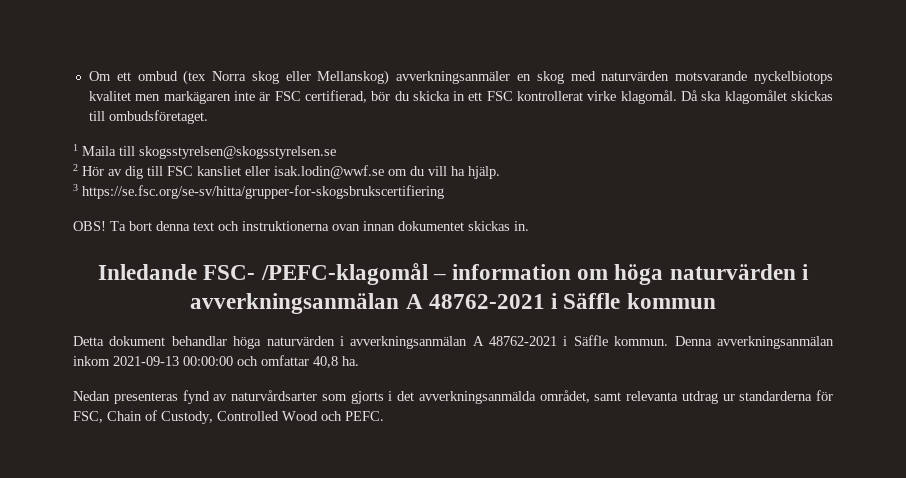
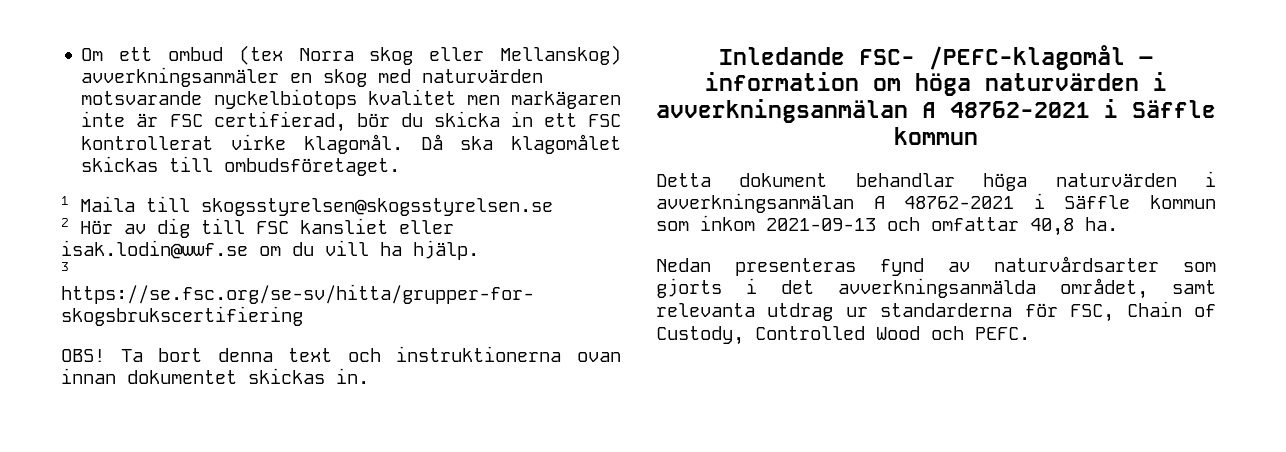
[614,336,834,349] kommun. Denna avverkningsanmälan -> [1150,195,1216,209] [656,221,689,231] kommun som
[183,356,233,366] 00:00:00 -> (876, 224) none

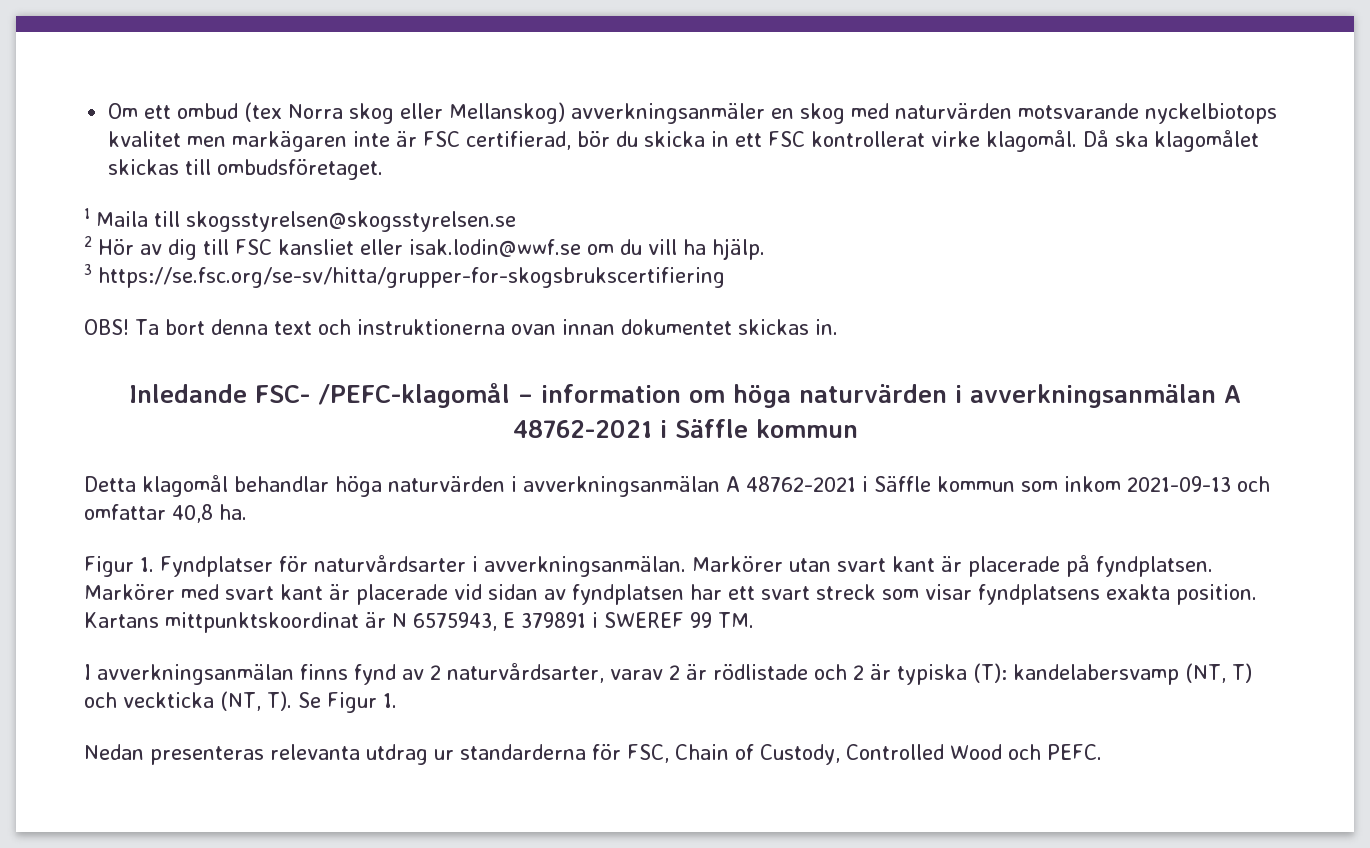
[739,173,828,187] dokument -> [142,475,228,497] klagomål
[656,256,1216,276] [656,278,1216,299] Nedan presenteras fynd av naturvårdsarter som gjorts i det avverkningsanmälda området, samt -> [84,555,1213,577] [84,583,1257,605] [84,612,754,633] [84,663,1252,685] [84,691,397,713] [84,744,264,765] Figur 1. Fyndplatser för naturvårdsarter i avverkningsanmälan. Markörer utan svart kant är placerade på fyndplatsen. Markörer med svart kant är placerade vid sidan av fyndplatsen har ett svart streck som visar fyndplatsens exakta position. Kartans mittpunktskoordinat är N 6575943, E 379891 i SWEREF 99 TM. // I avverkningsanmälan finns fynd av 2 naturvårdsarter, varav 2 är rödlistade och 2 är typiska (T): kandelabersvamp (NT, T) och veckticka (NT, T). Se Figur 1. // Nedan presenteras

